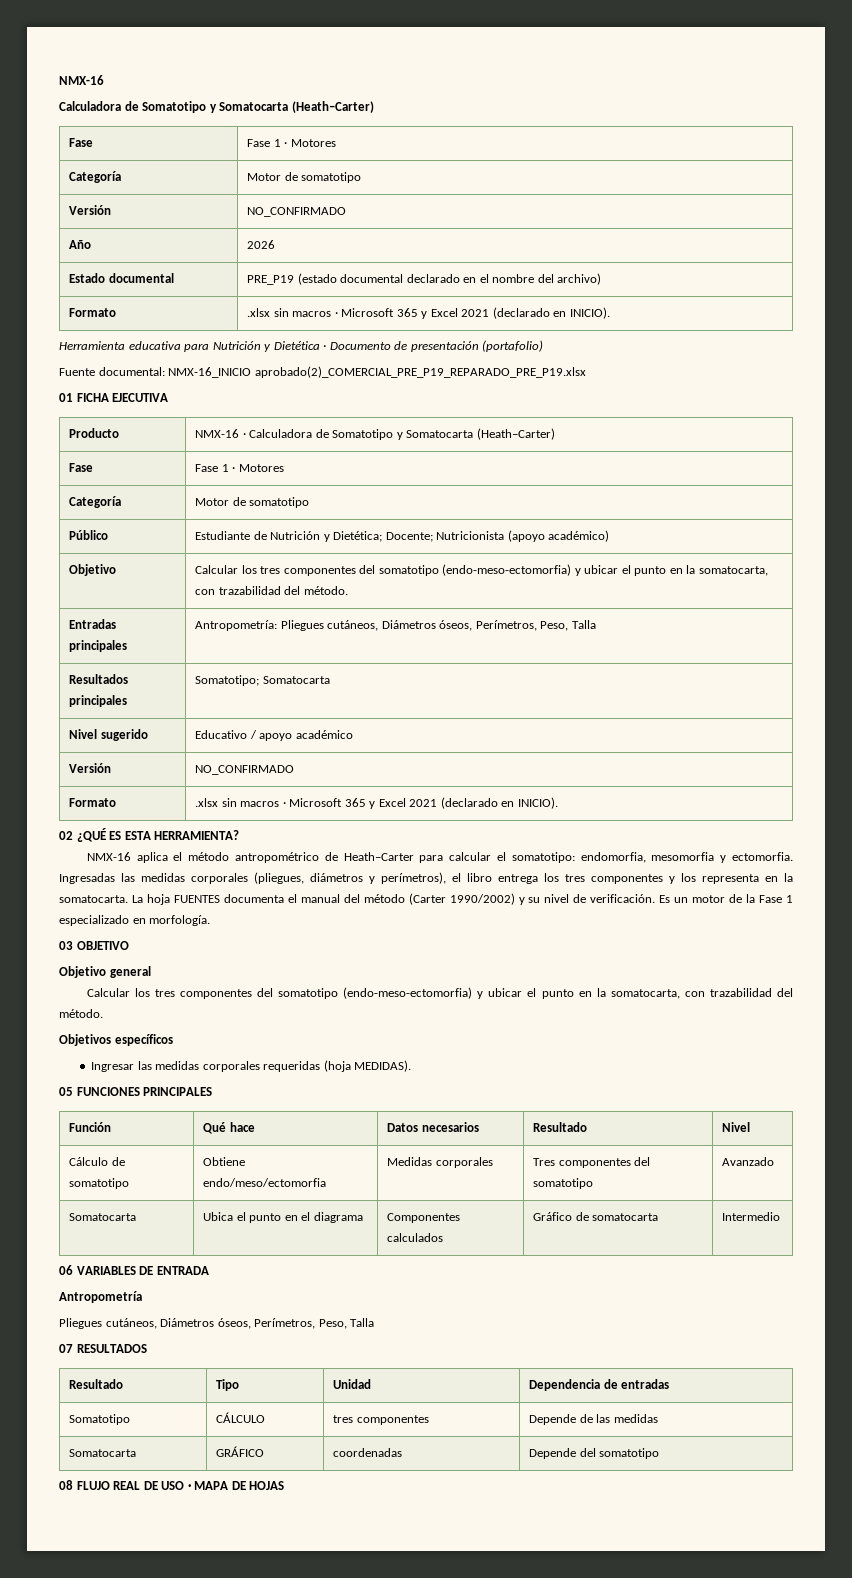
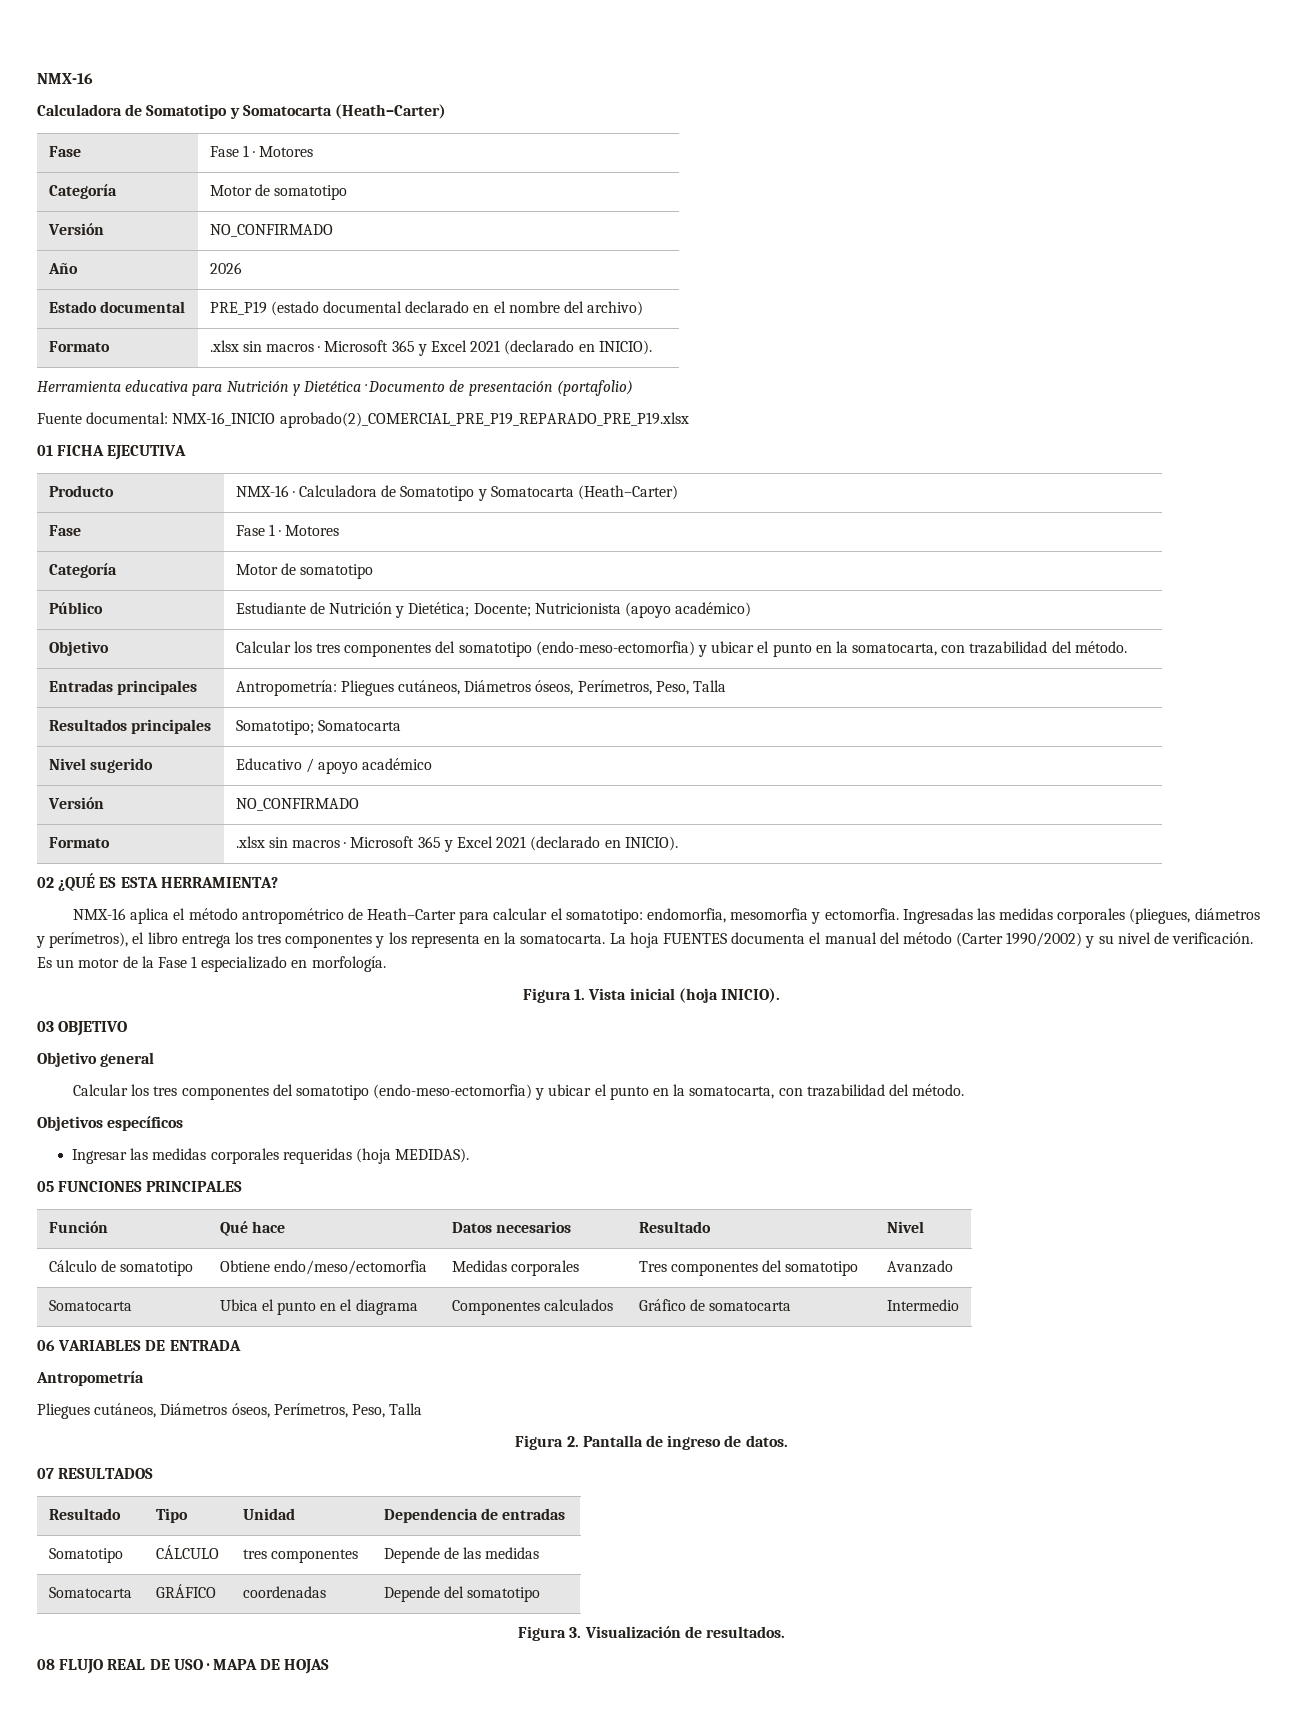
(211, 920) none -> [523,988,780,1003] // Figura 1. Vista inicial (hoja INICIO).
(375, 1322) none -> [515,1435,788,1450] // Figura 2. Pantalla de ingreso de datos.
(660, 1453) none -> [518,1626,785,1641] // Figura 3. Visualización de resultados.

